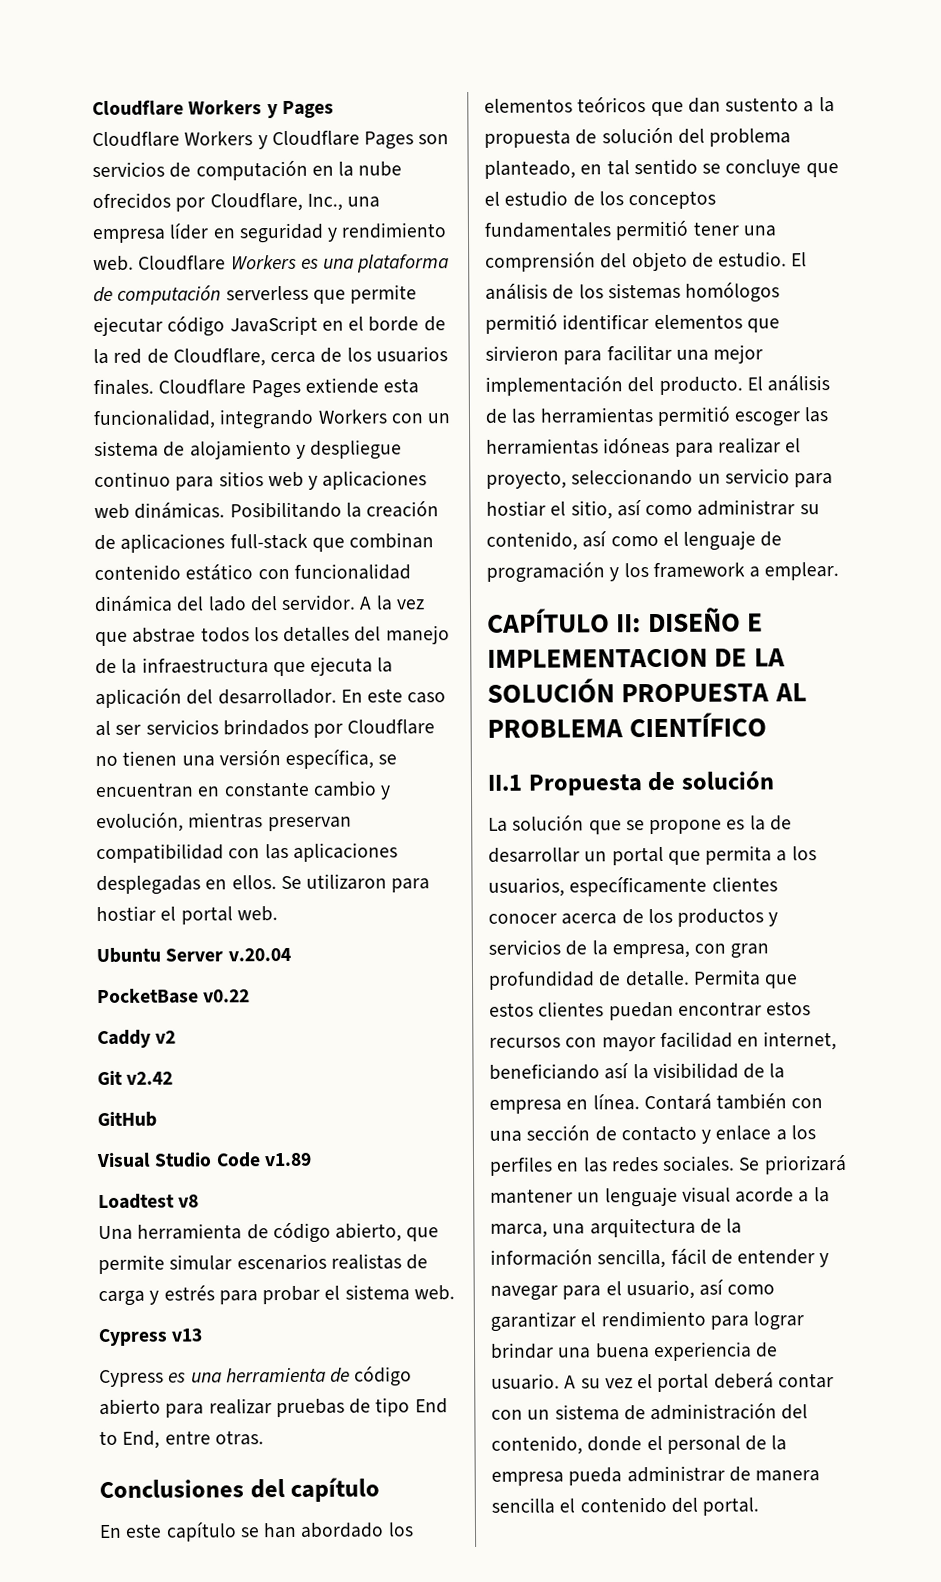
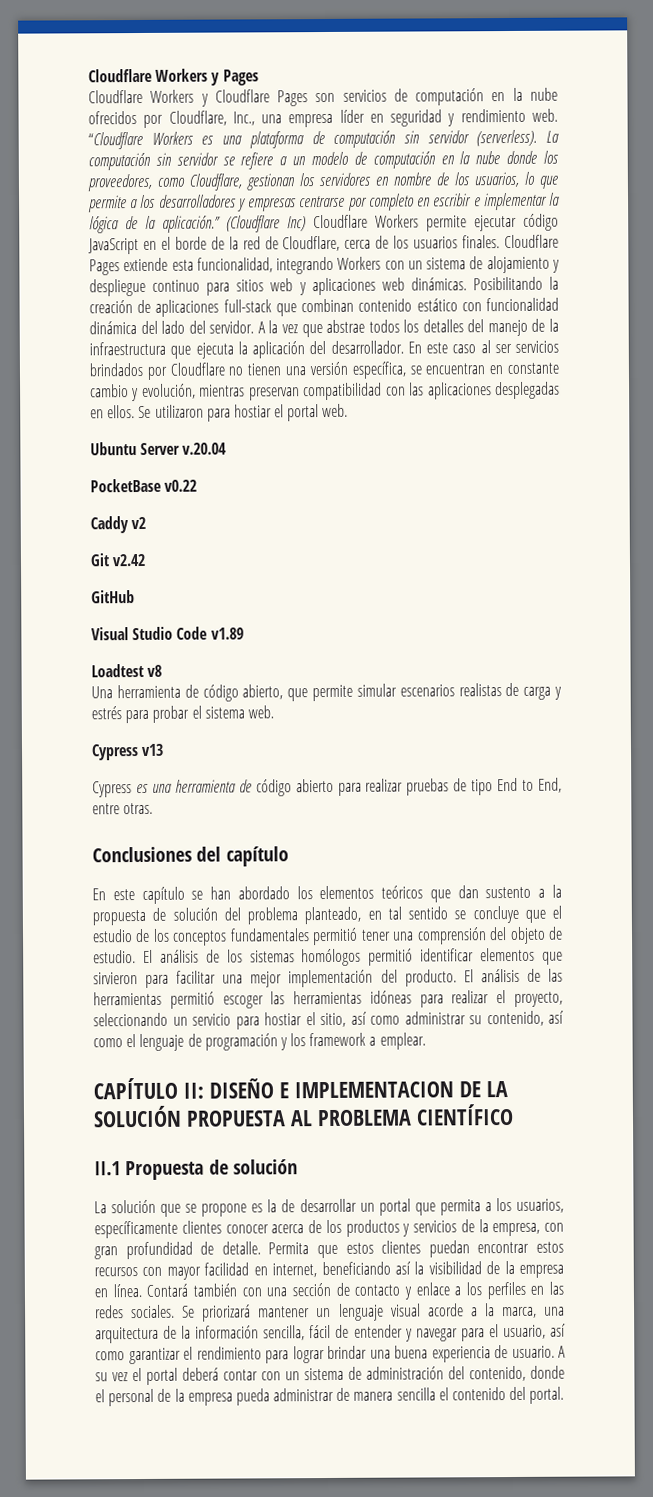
[138,255,227,271] Cloudflare -> [88,131,143,150] “Cloudflare
[225,285,346,304] serverless que -> [403,129,559,147] [88,150,559,171] [87,171,558,192] [88,192,560,213] [89,214,419,234] sin servidor (serverless). La computación sin servidor se refiere a un modelo de computación en la nube donde los proveedores, como Cloudflare, gestionan los servidores en nombre de los usuarios, lo que permite a los desarrolladores y empresas centrarse por completo en escribir e implementar la lógica de la aplicación.” (Cloudflare Inc) Cloudflare Workers

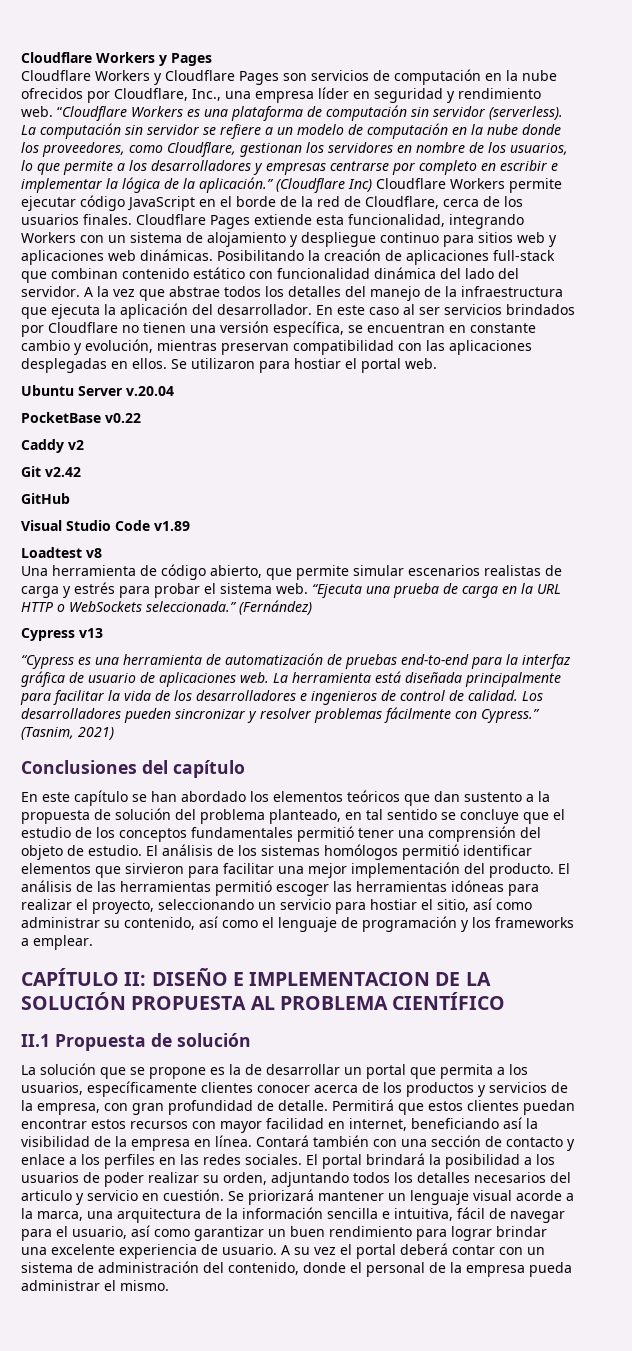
(274, 712) none -> [312,583,561,598] [21,600,312,615] “Ejecuta una prueba de carga en la URL HTTP o WebSockets seleccionada.” (Fernández)
[92,781,132,798] Cypress -> [21,655,74,669] “Cypress
[255,777,562,797] [92,802,154,815] código abierto para realizar pruebas de tipo End to End, entre otras. -> [225,653,571,669] [21,671,561,687] [20,690,543,705] [21,707,540,723] [21,727,114,740] automatización de pruebas end-to-end para la interfaz gráfica de usuario de aplicaciones web. La herramienta está diseñada principalmente para facilitar la vida de los desarrolladores e ingenieros de control de calidad. Los desarrolladores pueden sincronizar y resolver problemas fácilmente con Cypress.” (Tasnim, 2021)
[309,1032,367,1047] framework -> [495,917,574,928] frameworks
[268,1242,310,1255] Permita -> [332,1099,394,1111] Permitirá
(176, 1311) none -> [306,1153,555,1169] [21,1172,571,1187] [21,1189,224,1205] El portal brindará la posibilidad a los usuarios de poder realizar su orden, adjuntando todos los detalles necesarios del articulo y servicio en cuestión.
[263,1324,413,1342] sencilla, fácil de entender y -> [327,1207,506,1221] sencilla e intuitiva, fácil de
[183,1346,193,1360] el -> [268,1226,325,1237] un buen
[394,1345,428,1359] buena -> [51,1244,115,1255] excelente
[336,1386,565,1404] de manera sencilla el contenido del portal. -> [104,1280,169,1291] el mismo.

